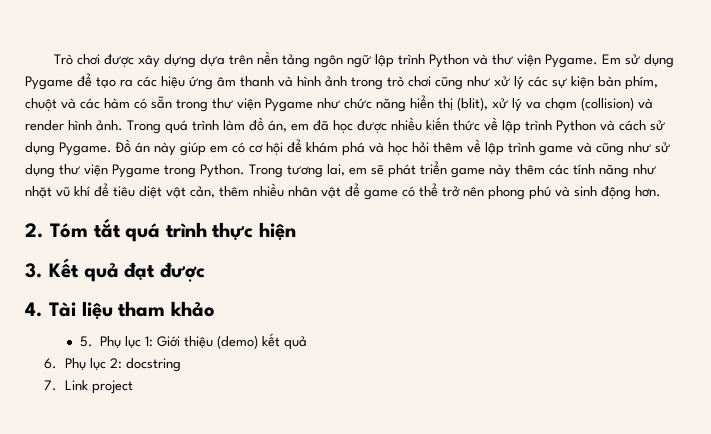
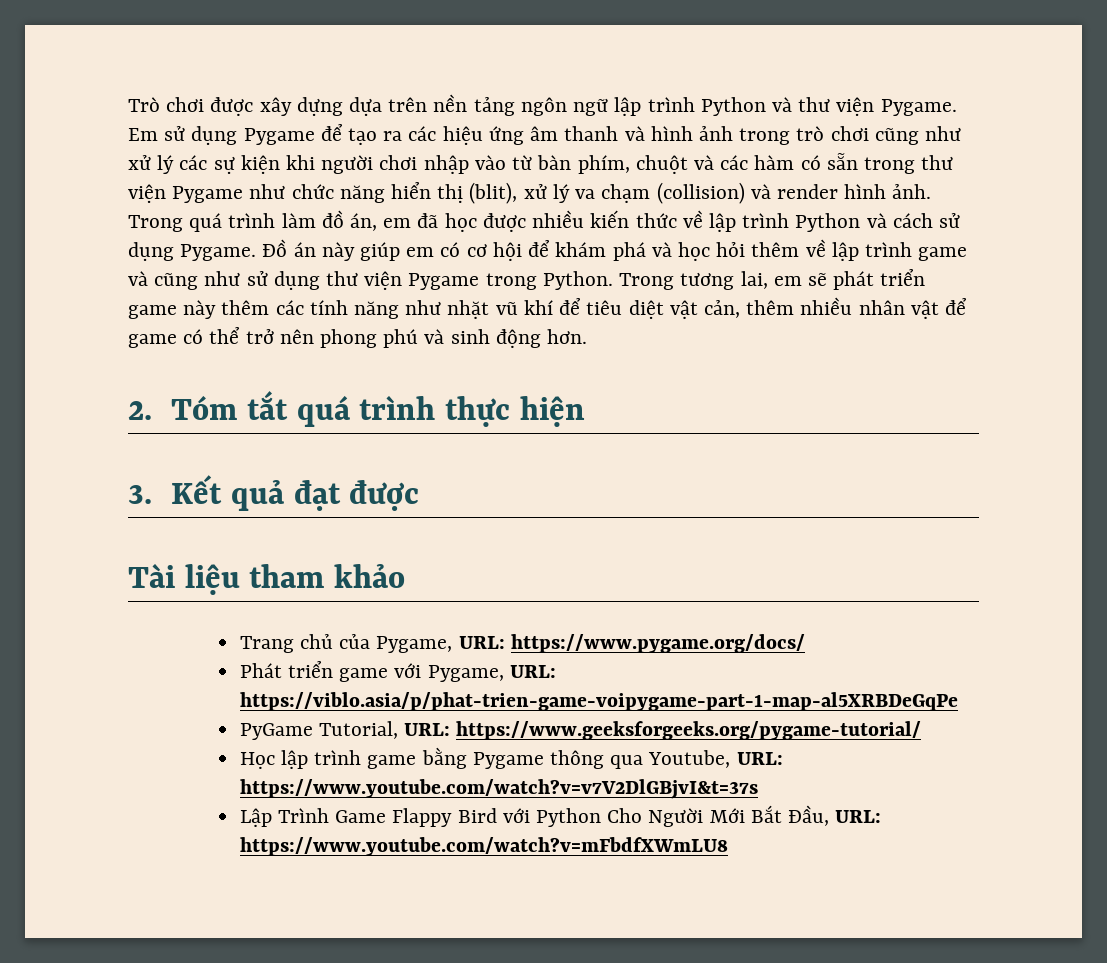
(594, 82) none -> [286,155,533,174] khi người chơi nhập vào từ
[25,302,42,317] 4. -> (420, 495) none
[79,333,308,350] [44,358,181,372] [44,380,133,394] 5. Phụ lục 1: Giới thiệu (demo) kết quả // 6. Phụ lục 2: docstring // 7. Link project -> [239,634,805,653] [239,661,556,682] [239,692,958,711] [239,721,922,740] [239,747,783,769] [239,779,758,799] [239,805,882,827] [239,837,728,856] Trang chủ của Pygame, URL: https://www.pygame.org/docs/ // Phát triển game với Pygame, URL: https://viblo.asia/p/phat-trien-game-voipygame-part-1-map-al5XRBDeGqPe // PyGame Tutorial, URL: https://www.geeksforgeeks.org/pygame-tutorial/ // Học lập trình game bằng Pygame thông qua Youtube, URL: https://www.youtube.com/watch?v=v7V2DlGBjvI&t=37s // Lập Trình Game Flappy Bird với Python Cho Người Mới Bắt Đầu, URL: https://www.youtube.com/watch?v=mFbdfXWmLU8

